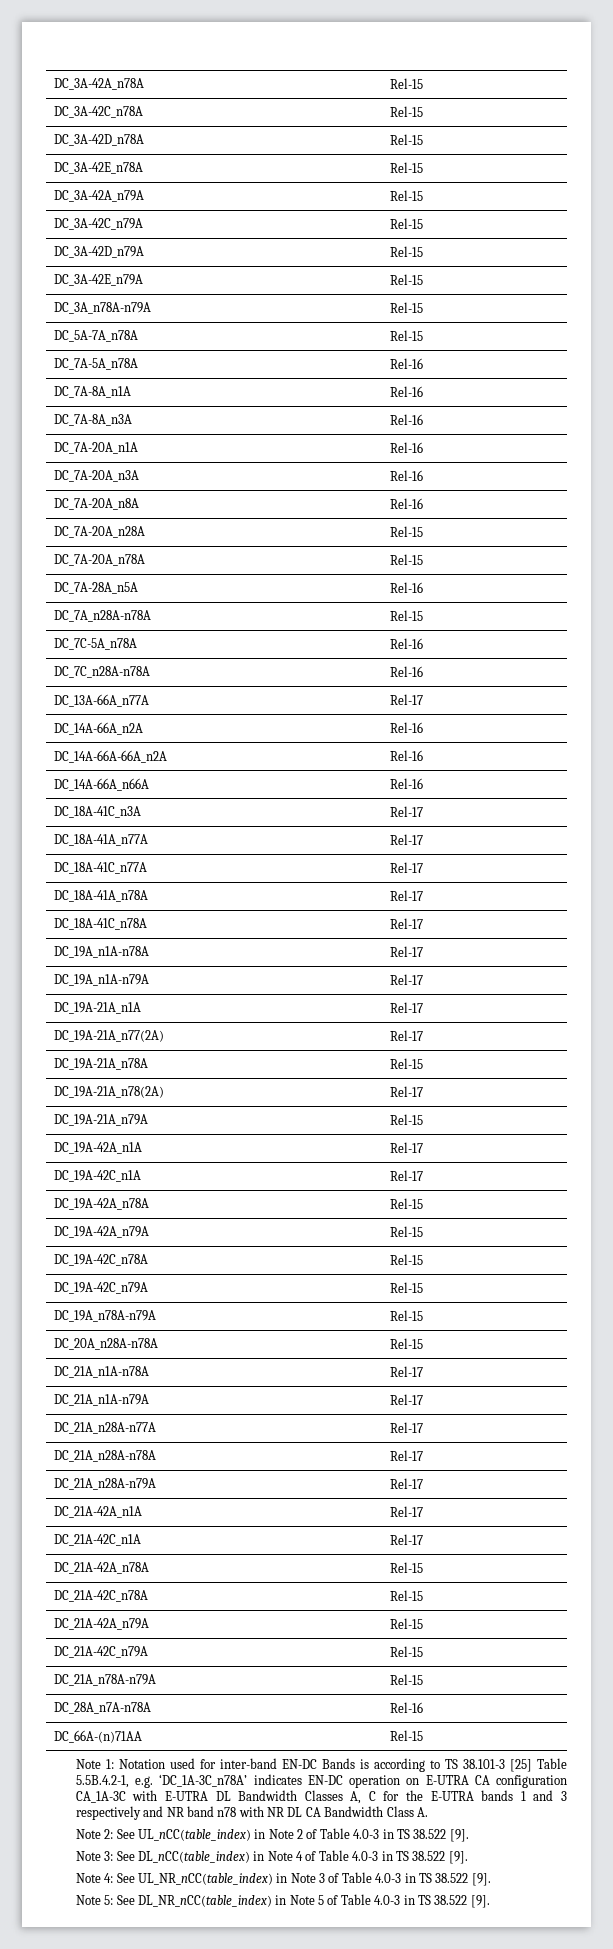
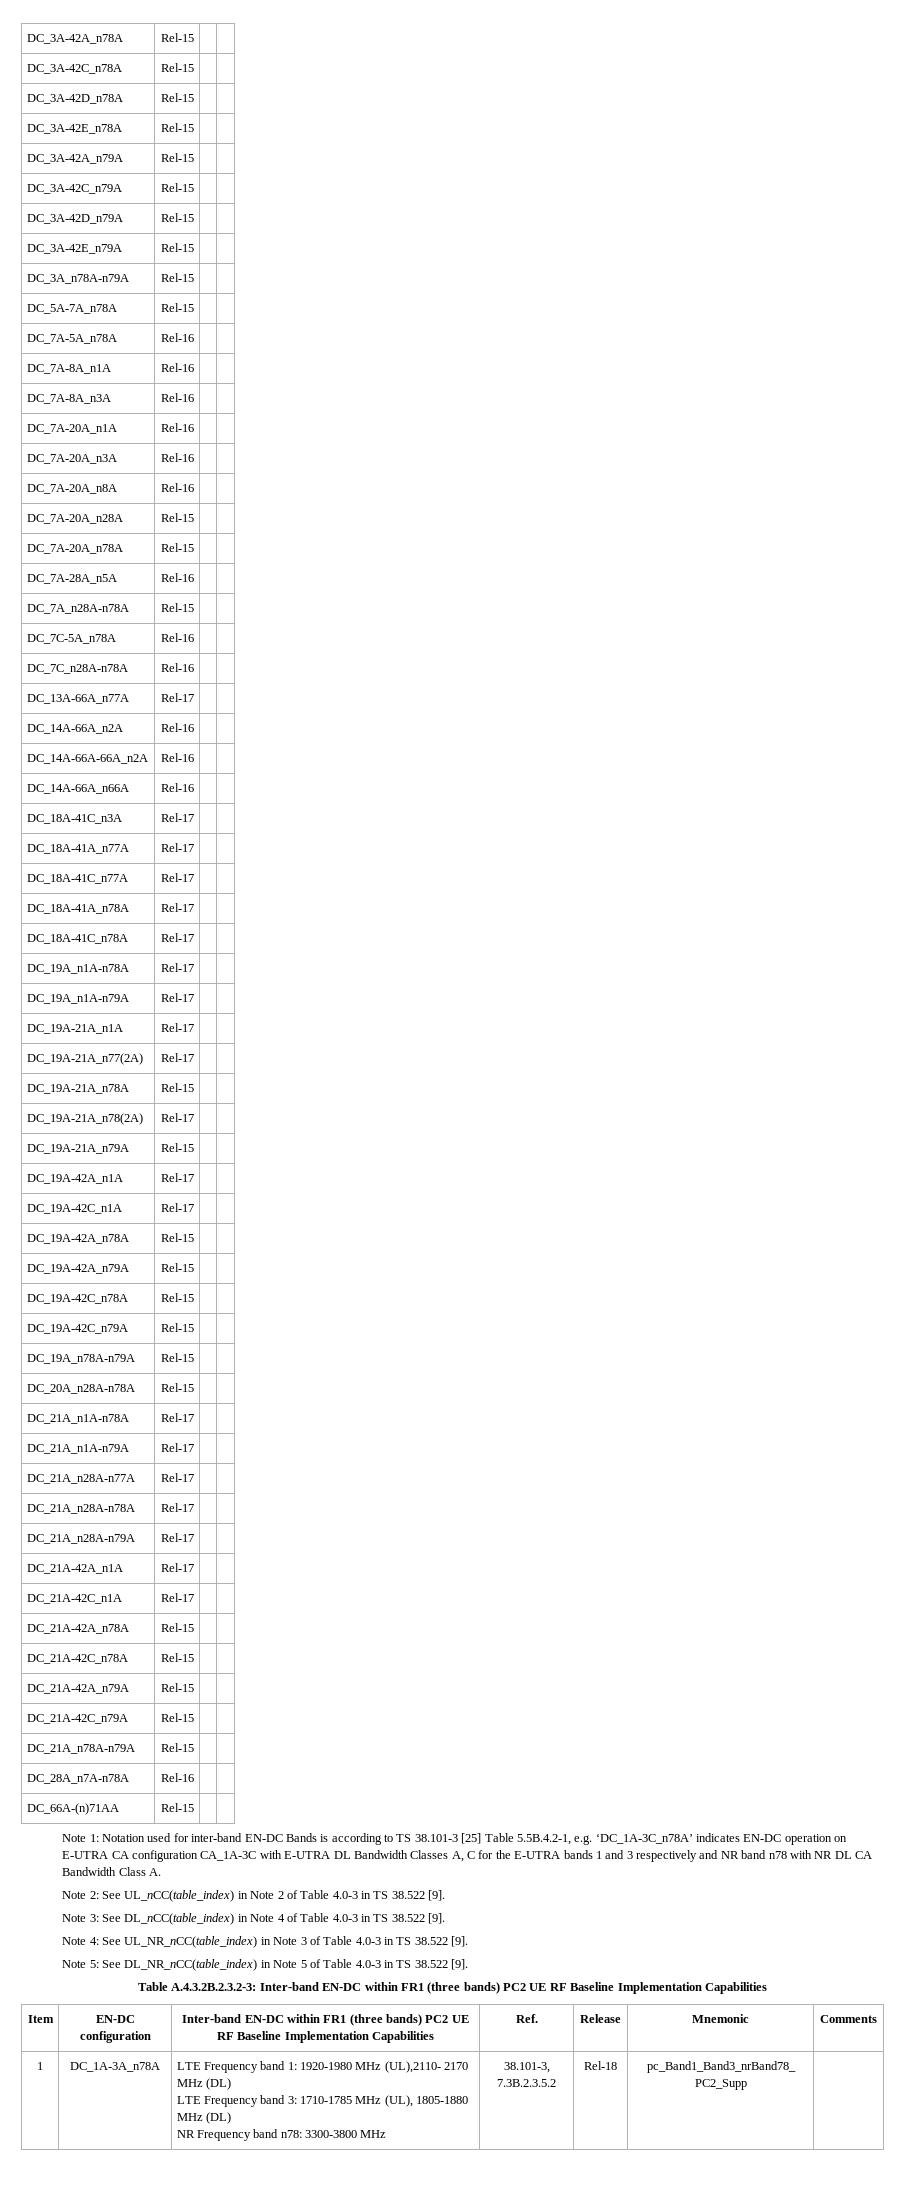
(490, 1901) none -> [138,1982,767,1994] [27,2015,54,2023] [95,2015,135,2023] [79,2031,151,2043] [182,2014,469,2026] [216,2031,435,2043] [515,2014,538,2023] [580,2014,621,2023] [692,2014,749,2023] [820,2015,877,2023] [37,2062,43,2070] [70,2062,160,2072] [176,2061,469,2073] [176,2078,231,2090] [176,2095,469,2107] [176,2112,231,2124] [176,2129,387,2141] [503,2062,550,2073] [497,2079,556,2087] [584,2061,617,2070] [646,2061,796,2073] [694,2079,747,2090] // Table A.4.3.2B.2.3.2-3: Inter-band EN-DC within FR1 (three bands) PC2 UE RF Baseline Implementation Capabilities // Item | EN-DC configuration | Inter-band EN-DC within FR1 (three bands) PC2 UE RF Baseline Implementation Capabilities | Ref. | Release | Mnemonic | Comments // 1 | DC_1A-3A_n78A | LTE Frequency band 1: 1920-1980 MHz (UL),2110- 2170 MHz (DL) // LTE Frequency band 3: 1710-1785 MHz (UL), 1805-1880 MHz (DL) // NR Frequency band n78: 3300-3800 MHz | 38.101-3, 7.3B.2.3.5.2 | Rel-18 | pc_Band1_Band3_nrBand78_ PC2_Supp |

